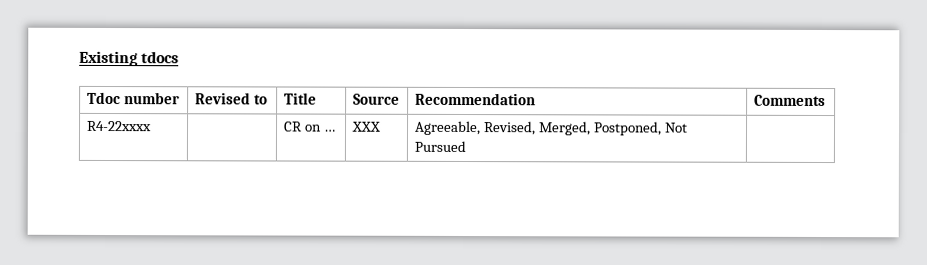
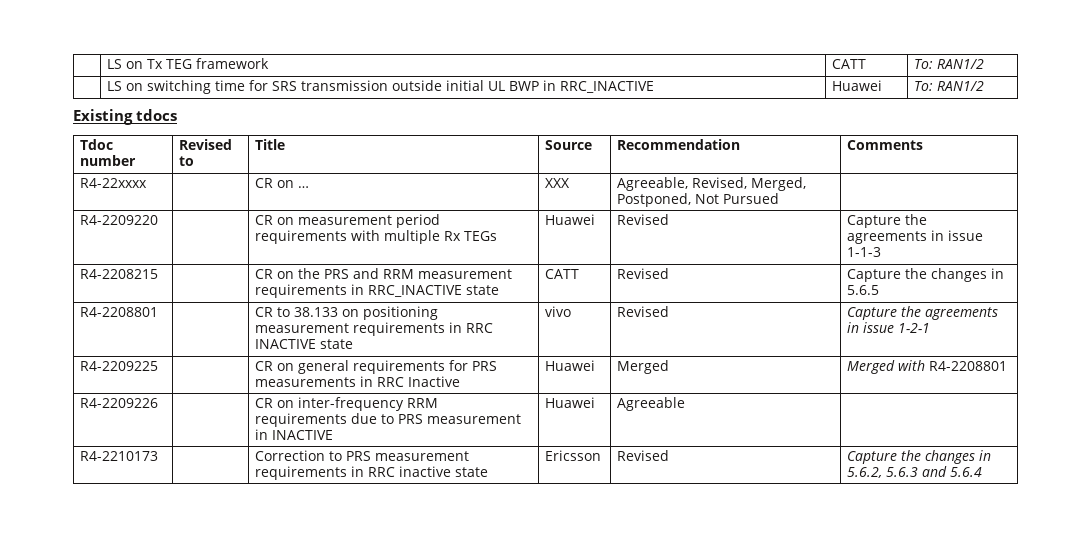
(79, 58) none -> [107,58,270,69] [832,59,867,69] [914,59,985,69] [107,80,655,94] [832,80,883,91] [914,81,985,91] | LS on Tx TEG framework | CATT | To: RAN1/2 // | LS on switching time for SRS transmission outside initial UL BWP in RRC_INACTIVE | Huawei | To: RAN1/2 //
(466, 146) none -> [80,215,159,225] [255,214,441,228] [255,230,498,244] [545,214,596,225] [617,214,670,225] [847,214,928,228] [847,230,984,244] [847,247,882,257] [80,269,159,279] [255,268,513,279] [255,284,500,298] [545,269,580,279] [617,268,670,279] [847,268,1005,282] [847,285,880,295] [80,307,159,317] [255,306,439,320] [255,322,494,336] [255,339,354,349] [545,306,572,317] [617,306,670,317] [847,306,999,320] [847,322,931,333] [80,361,159,371] [255,360,498,374] [255,376,461,387] [545,360,596,371] [617,360,670,374] [847,360,1008,374] [80,398,159,408] [255,397,439,411] [255,413,522,427] [255,429,334,440] [545,397,596,408] [617,397,686,411] [80,451,159,461] [255,450,470,461] [255,466,489,480] [545,450,602,461] [617,450,670,461] [847,450,992,464] [847,466,983,478] // R4-2209220 | | CR on measurement period requirements with multiple Rx TEGs | Huawei | Revised | Capture the agreements in issue 1-1-3 // R4-2208215 | | CR on the PRS and RRM measurement requirements in RRC_INACTIVE state | CATT | Revised | Capture the changes in 5.6.5 // R4-2208801 | | CR to 38.133 on positioning measurement requirements in RRC INACTIVE state | vivo | Revised | Capture the agreements in issue 1-2-1 // R4-2209225 | | CR on general requirements for PRS measurements in RRC Inactive | Huawei | Merged | Merged with R4-2208801 // R4-2209226 | | CR on inter-frequency RRM requirements due to PRS measurement in INACTIVE | Huawei | Agreeable | // R4-2210173 | | Correction to PRS measurement requirements in RRC inactive state | Ericsson | Revised | Capture the changes in 5.6.2, 5.6.3 and 5.6.4

